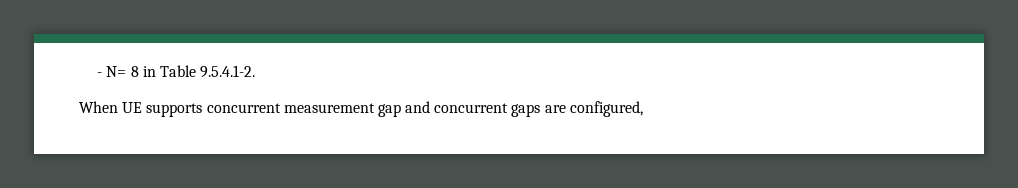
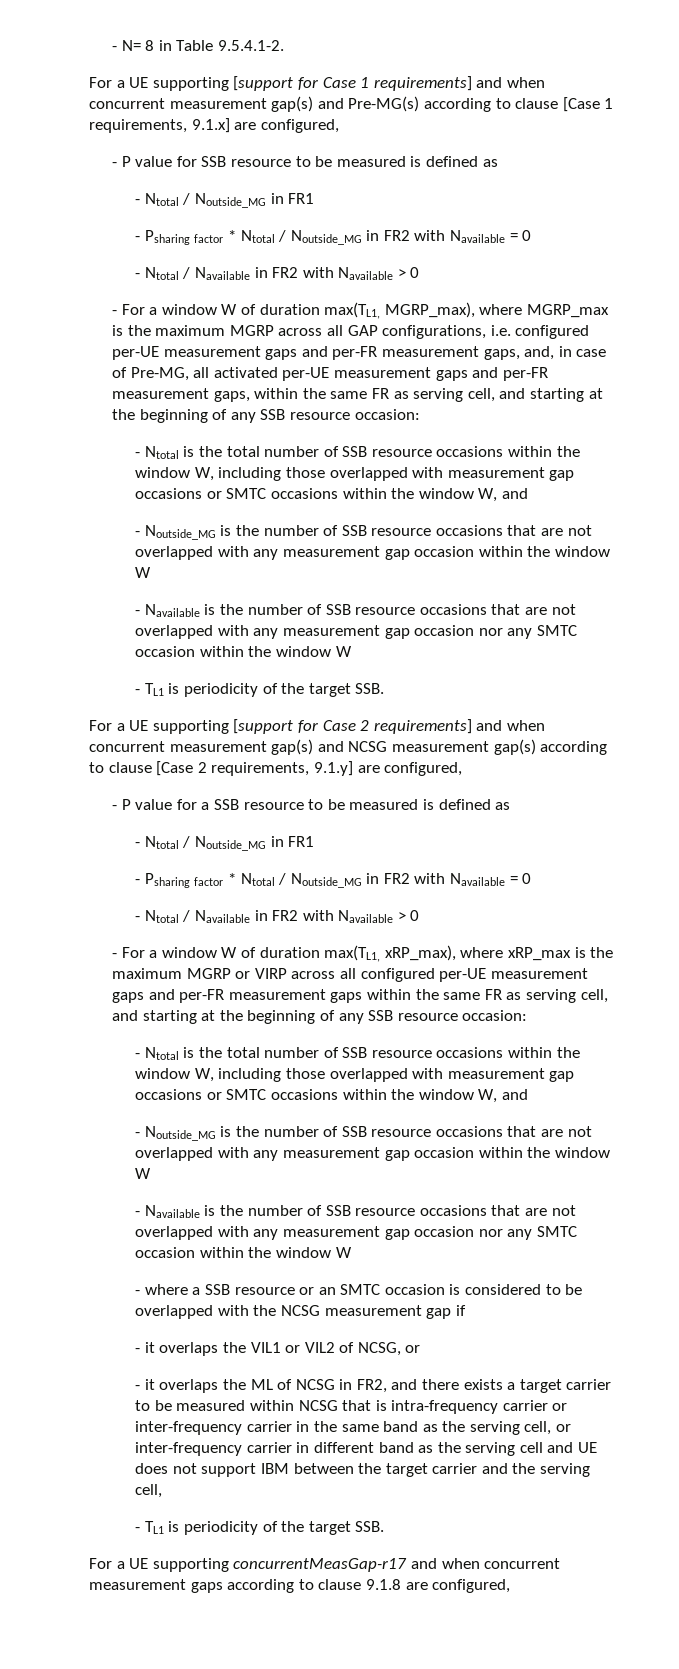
[79,101,541,117] When UE supports concurrent measurement gap and concurrent gaps -> [89,76,545,91] [89,96,614,112] [89,118,339,133] [112,156,498,167] [135,193,315,208] [135,230,532,245] [135,267,420,280] [112,302,609,319] [112,325,590,339] [112,346,607,360] [112,367,548,381] [112,388,603,402] [112,409,420,423] [135,446,580,459] [135,467,575,481] [135,488,528,502] [135,525,592,540] [135,546,610,560] [135,567,152,578] [135,604,576,617] [135,625,577,639] [135,646,352,657] [135,683,385,697] [89,719,545,734] [89,739,608,755] [89,761,463,776] [112,799,511,810] [135,836,315,851] [135,873,532,888] [135,910,420,923] [112,945,614,962] [112,968,588,982] [112,989,608,1003] [112,1010,528,1024] [135,1047,580,1060] [135,1068,575,1082] [135,1089,528,1103] [135,1126,592,1141] [135,1147,610,1161] [135,1168,152,1179] [135,1205,576,1218] [135,1226,577,1240] [135,1247,352,1258] [135,1284,583,1295] [135,1305,466,1319] [135,1342,421,1356] [135,1379,612,1393] [135,1400,568,1414] [135,1421,572,1435] [135,1442,598,1456] [135,1463,591,1477] [135,1484,163,1498] [135,1521,385,1535] [89,1558,561,1572] [89,1579,401,1593] For a UE supporting [support for Case 1 requirements] and when concurrent measurement gap(s) and Pre-MG(s) according to clause [Case 1 requirements, 9.1.x] are configured, // - P value for SSB resource to be measured is defined as // - Ntotal / Noutside_MG in FR1 // - Psharing factor * Ntotal / Noutside_MG in FR2 with Navailable = 0 // - Ntotal / Navailable in FR2 with Navailable > 0 // - For a window W of duration max(TL1, MGRP_max), where MGRP_max is the maximum MGRP across all GAP configurations, i.e. configured per-UE measurement gaps and per-FR measurement gaps, and, in case of Pre-MG, all activated per-UE measurement gaps and per-FR measurement gaps, within the same FR as serving cell, and starting at the beginning of any SSB resource occasion: // - Ntotal is the total number of SSB resource occasions within the window W, including those overlapped with measurement gap occasions or SMTC occasions within the window W, and // - Noutside_MG is the number of SSB resource occasions that are not overlapped with any measurement gap occasion within the window W // - Navailable is the number of SSB resource occasions that are not overlapped with any measurement gap occasion nor any SMTC occasion within the window W // - TL1 is periodicity of the target SSB. // For a UE supporting [support for Case 2 requirements] and when concurrent measurement gap(s) and NCSG measurement gap(s) according to clause [Case 2 requirements, 9.1.y] are configured, // - P value for a SSB resource to be measured is defined as // - Ntotal / Noutside_MG in FR1 // - Psharing factor * Ntotal / Noutside_MG in FR2 with Navailable = 0 // - Ntotal / Navailable in FR2 with Navailable > 0 // - For a window W of duration max(TL1, xRP_max), where xRP_max is the maximum MGRP or VIRP across all configured per-UE measurement gaps and per-FR measurement gaps within the same FR as serving cell, and starting at the beginning of any SSB resource occasion: // - Ntotal is the total number of SSB resource occasions within the window W, including those overlapped with measurement gap occasions or SMTC occasions within the window W, and // - Noutside_MG is the number of SSB resource occasions that are not overlapped with any measurement gap occasion within the window W // - Navailable is the number of SSB resource occasions that are not overlapped with any measurement gap occasion nor any SMTC occasion within the window W // - where a SSB resource or an SMTC occasion is considered to be overlapped with the NCSG measurement gap if // - it overlaps the VIL1 or VIL2 of NCSG, or // - it overlaps the ML of NCSG in FR2, and there exists a target carrier to be measured within NCSG that is intra-frequency carrier or inter-frequency carrier in the same band as the serving cell, or inter-frequency carrier in different band as the serving cell and UE does not support IBM between the target carrier and the serving cell, // - TL1 is periodicity of the target SSB. // For a UE supporting concurrentMeasGap-r17 and when concurrent measurement gaps according to clause 9.1.8

